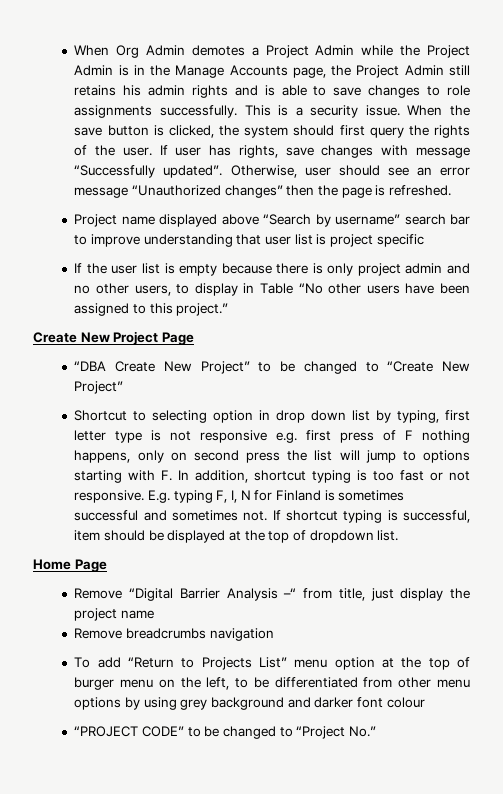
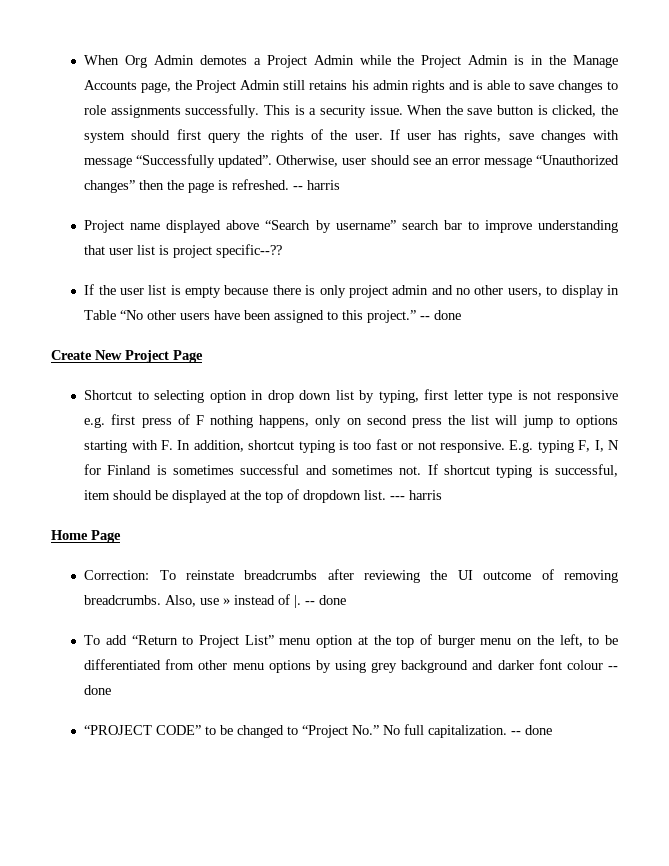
(451, 190) none -> [293,180,341,190] -- harris
[376,234,424,247] specific -> [216,244,283,258] specific--??
(229, 309) none -> [420,310,462,320] -- done
[74,361,470,374] [74,381,124,394] // “DBA Create New Project” to be changed to “Create New Project” -> (203, 356) none
(399, 535) none -> [390,490,443,500] --- harris
[74,588,470,601] [74,608,154,621] [74,628,274,641] Remove “Digital Barrier Analysis –“ from title, just display the project name // Remove breadcrumbs navigation -> [84,569,619,583] [84,594,347,608] Correction: To reinstate breadcrumbs after reviewing the UI outcome of removing breadcrumbs. Also, use » instead of |. -- done
[201,657,252,670] Projects -> [199,635,240,648] Project
(425, 702) none -> [607,666,618,670] [84,685,112,695] -- done
(376, 731) none -> [383,724,553,738] No full capitalization. -- done

